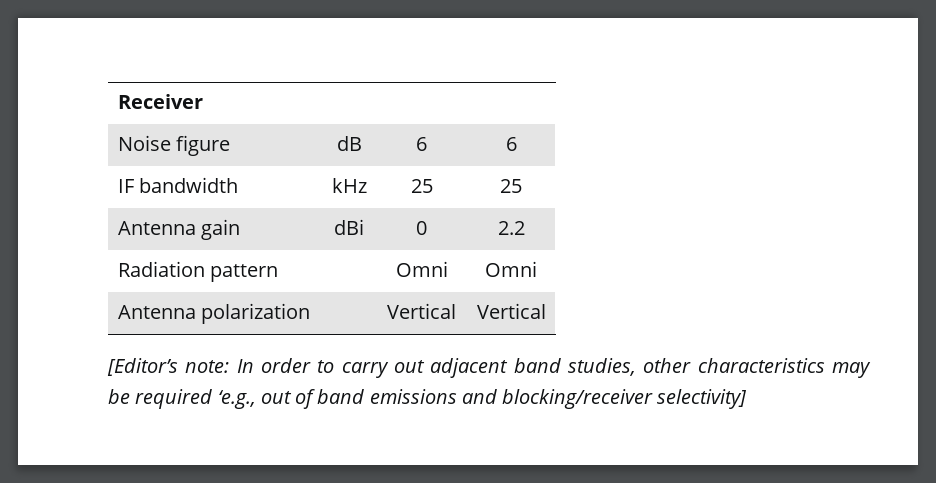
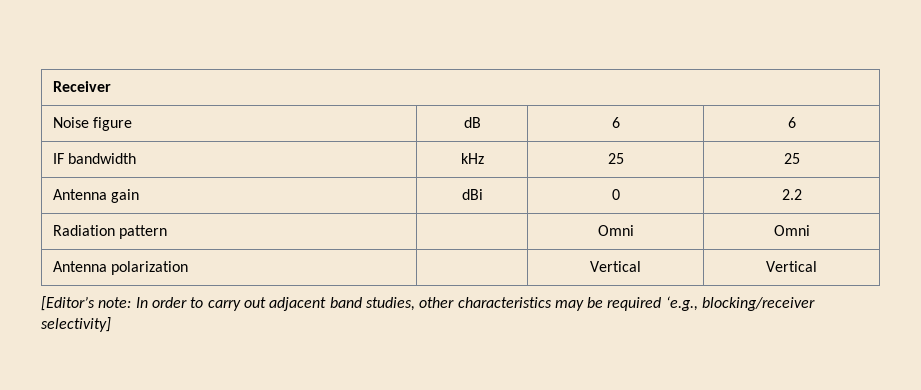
[260,389,497,409] out of band emissions and -> (698, 303) none

